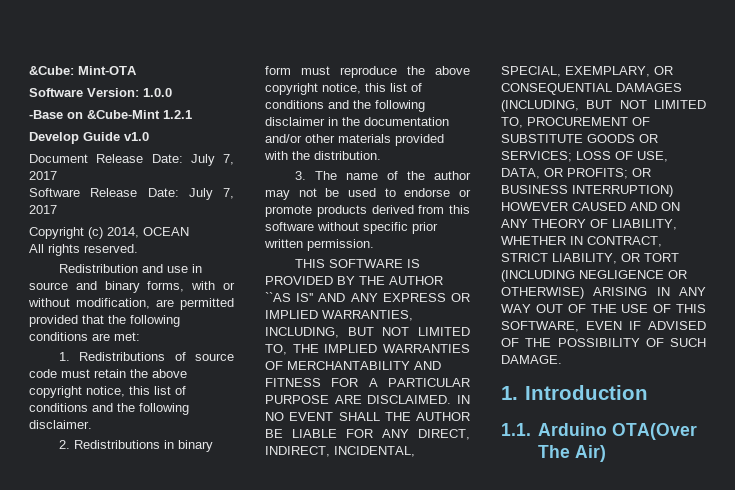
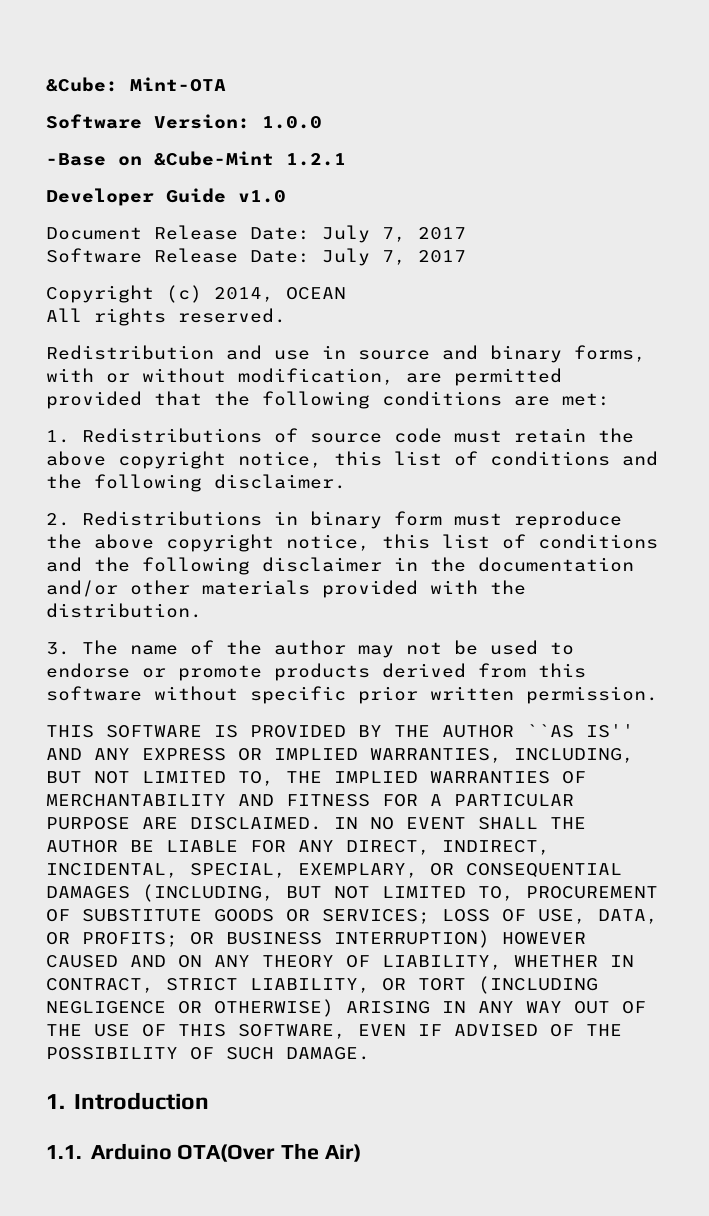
[29,132,79,144] Develop -> [46,188,154,206] Developer

